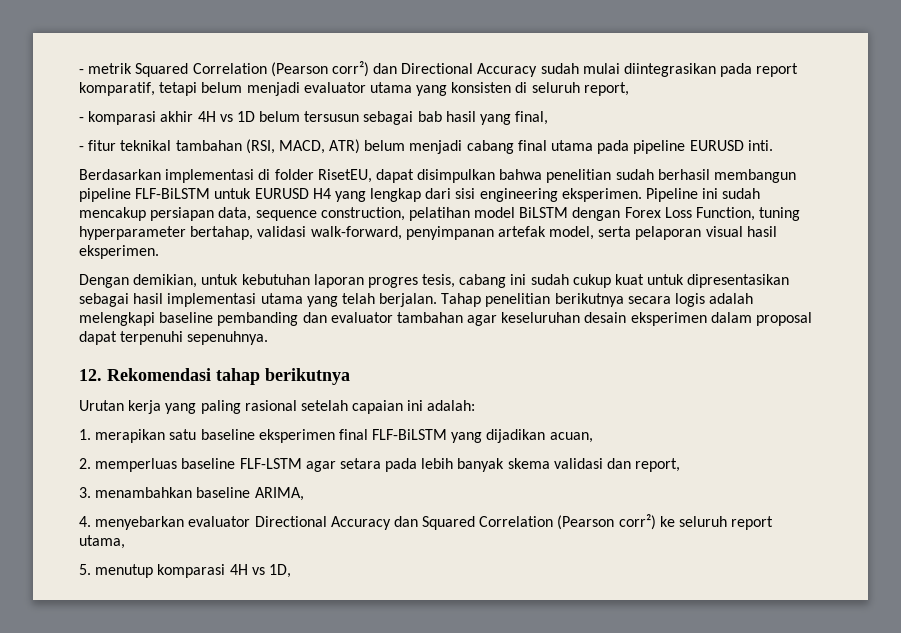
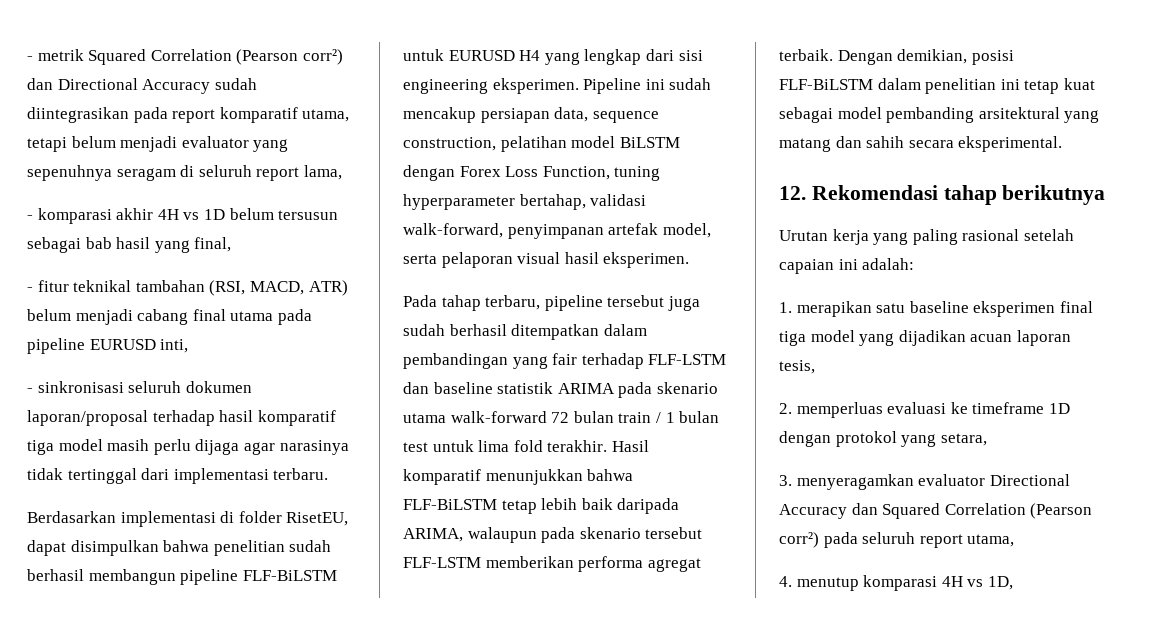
[582,63,620,74] mulai -> (257, 84) none
[79,82,155,96] komparatif, -> [219,107,350,123] komparatif utama,
[369,82,629,96] utama yang konsisten di seluruh report, -> [253,139,289,152] [27,165,342,181] yang sepenuhnya seragam di seluruh report lama,
[747,140,773,151] inti. -> [160,339,189,353] [27,381,252,393] [27,410,336,426] [27,439,349,455] [27,468,329,484] inti, // - sinkronisasi seluruh dokumen laporan/proposal terhadap hasil komparatif tiga model masih perlu dijaga agar narasinya tidak tertinggal dari implementasi terbaru.
[79,274,790,288] [79,293,754,307] [79,312,813,326] [79,331,269,345] Dengan demikian, untuk kebutuhan laporan progres tesis, cabang ini sudah cukup kuat untuk dipresentasikan sebagai hasil implementasi utama yang telah berjalan. Tahap penelitian berikutnya secara logis adalah melengkapi baseline pembanding dan evaluator tambahan agar keseluruhan desain eksperimen dalam proposal dapat terpenuhi sepenuhnya. -> [403,295,700,311] [403,324,647,340] [403,353,727,369] [403,382,718,398] [403,411,720,423] [403,440,649,452] [403,469,634,485] [403,498,680,514] [403,527,703,543] [403,556,701,572] [779,49,1014,65] [779,78,1095,94] [779,107,1100,123] [779,136,1063,152] Pada tahap terbaru, pipeline tersebut juga sudah berhasil ditempatkan dalam pembandingan yang fair terhadap FLF-LSTM dan baseline statistik ARIMA pada skenario utama walk-forward 72 bulan train / 1 bulan test untuk lima fold terakhir. Hasil komparatif menunjukkan bahwa FLF-BiLSTM tetap lebih baik daripada ARIMA, walaupun pada skenario tersebut FLF-LSTM memberikan performa agregat terbaik. Dengan demikian, posisi FLF-BiLSTM dalam penelitian ini tetap kuat sebagai model pembanding arsitektural yang matang dan sahih secara eksperimental.
[372,429,593,443] [79,458,681,472] [79,487,304,501] [79,516,185,530] FLF-BiLSTM yang dijadikan acuan, // 2. memperluas baseline FLF-LSTM agar setara pada lebih banyak skema validasi dan report, // 3. menambahkan baseline ARIMA, // 4. menyebarkan -> [779,330,1071,346] [779,360,815,374] [779,402,1070,418] [779,431,987,447] [779,474,914,490] tiga model yang dijadikan acuan laporan tesis, // 2. memperluas evaluasi ke timeframe 1D dengan protokol yang setara, // 3. menyeragamkan
[659,516,675,527] ke -> [823,532,858,548] pada
[79,564,91,575] 5. -> [779,576,792,587] 4.

